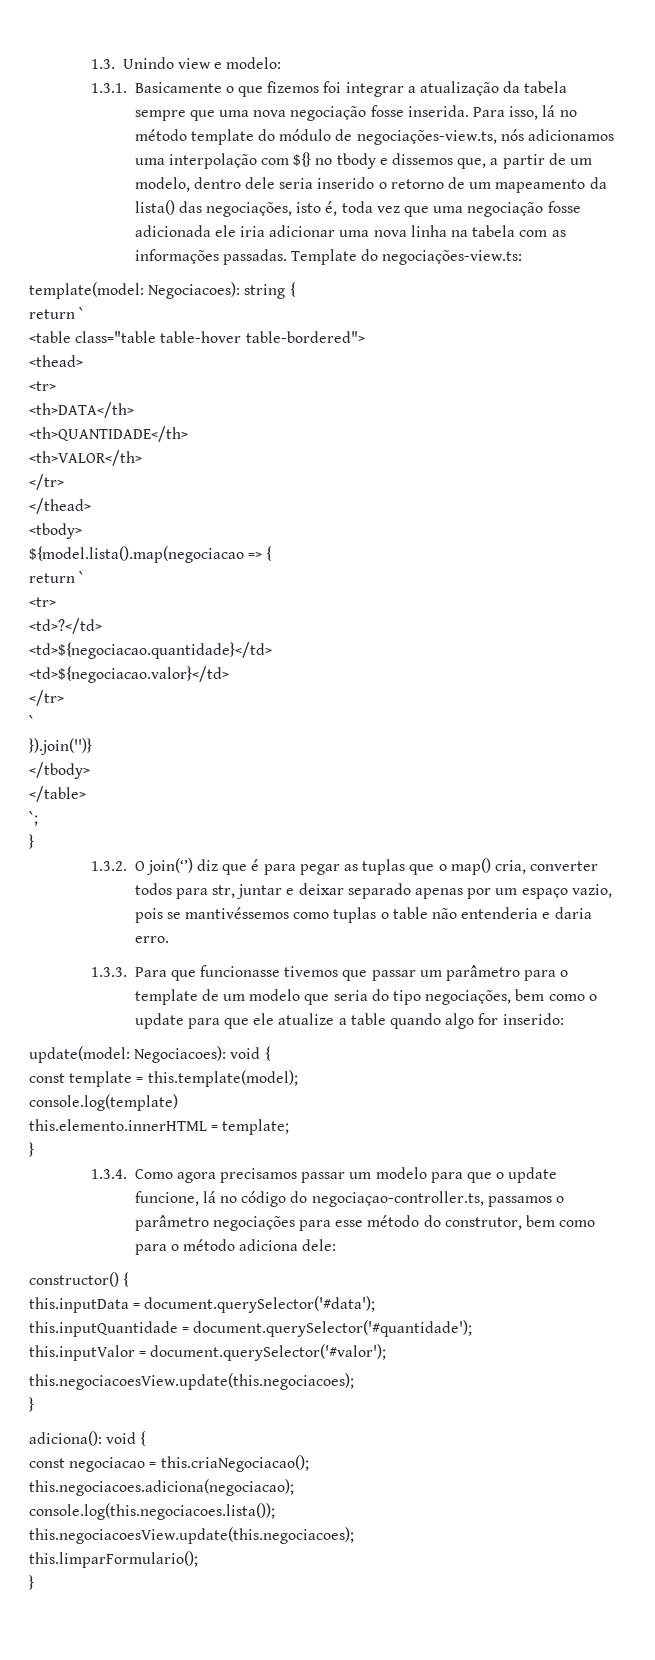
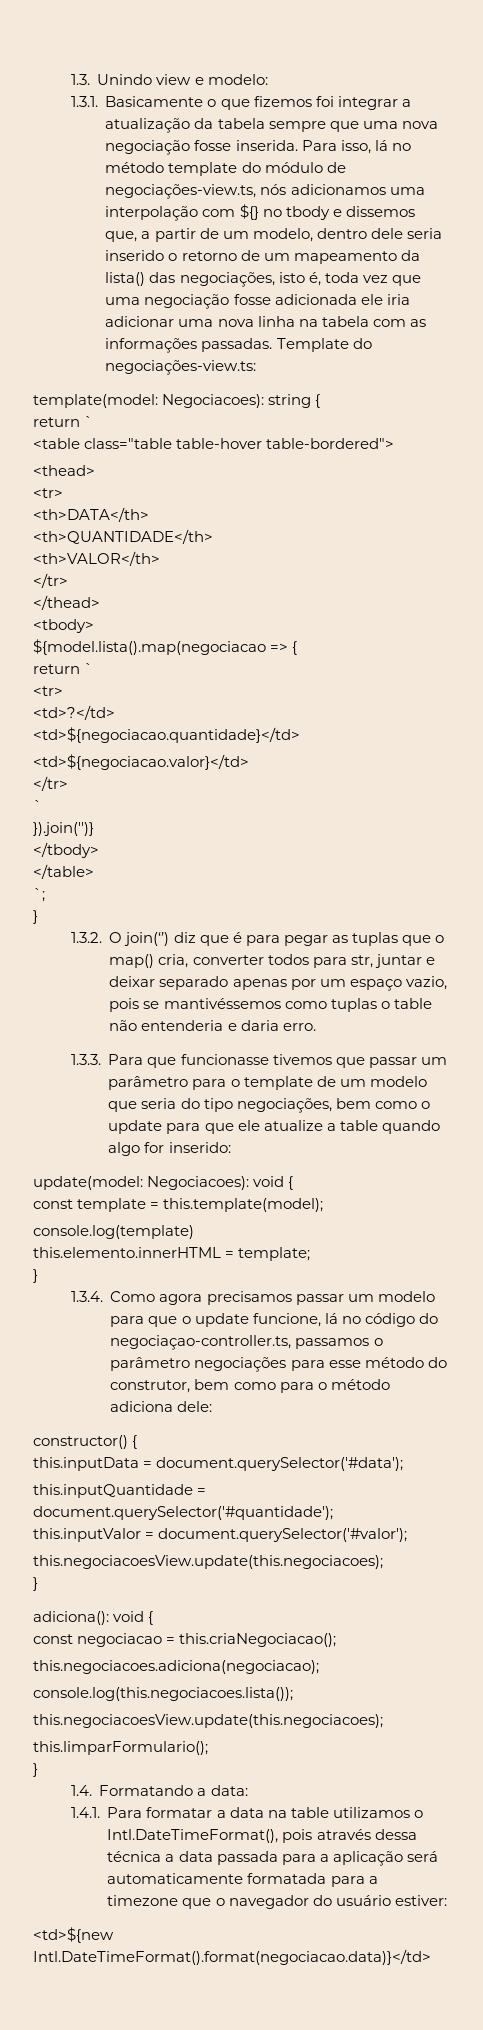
(34, 1582) none -> [70,1785,248,1796] [70,1807,423,1818] [107,1829,417,1843] [107,1851,438,1866] [107,1873,378,1887] [107,1895,447,1909] [33,1927,114,1943] [33,1949,431,1965] // 1.4. Formatando a data: // 1.4.1. Para formatar a data na table utilizamos o Intl.DateTimeFormat(), pois através dessa técnica a data passada para a aplicação será automaticamente formatada para a timezone que o navegador do usuário estiver: // <td>${new Intl.DateTimeFormat().format(negociacao.data)}</td>

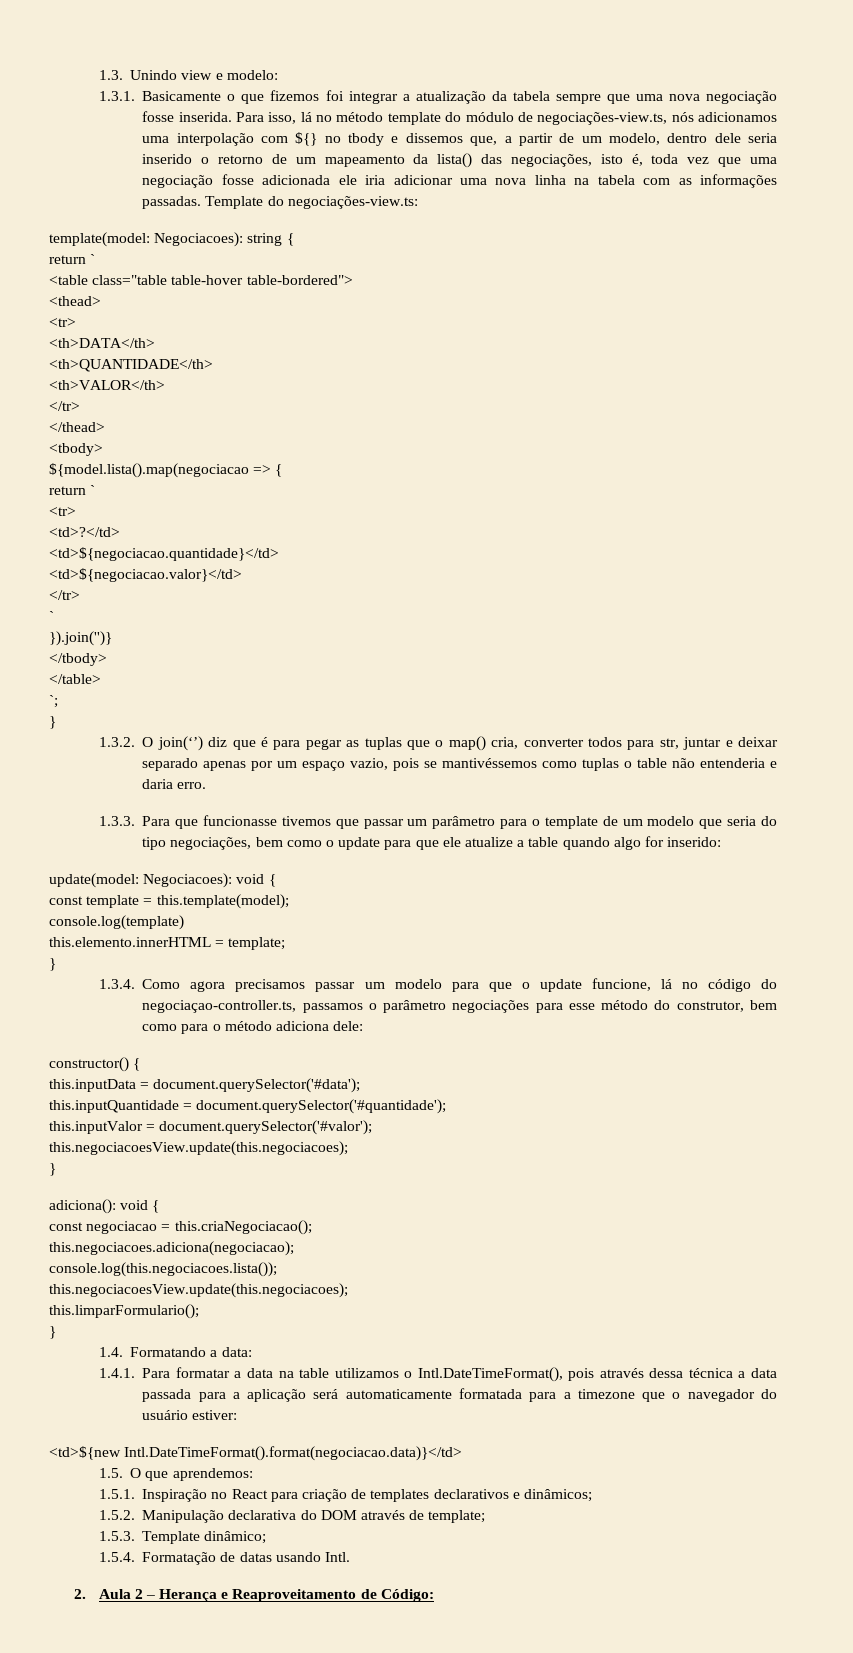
(431, 1957) none -> [98,1468,253,1481] [98,1489,592,1502] [98,1510,486,1523] [98,1531,267,1544] [98,1552,351,1565] [73,1589,434,1602] // 1.5. O que aprendemos: // 1.5.1. Inspiração no React para criação de templates declarativos e dinâmicos; // 1.5.2. Manipulação declarativa do DOM através de template; // 1.5.3. Template dinâmico; // 1.5.4. Formatação de datas usando Intl. // 2. Aula 2 – Herança e Reaproveitamento de Código:

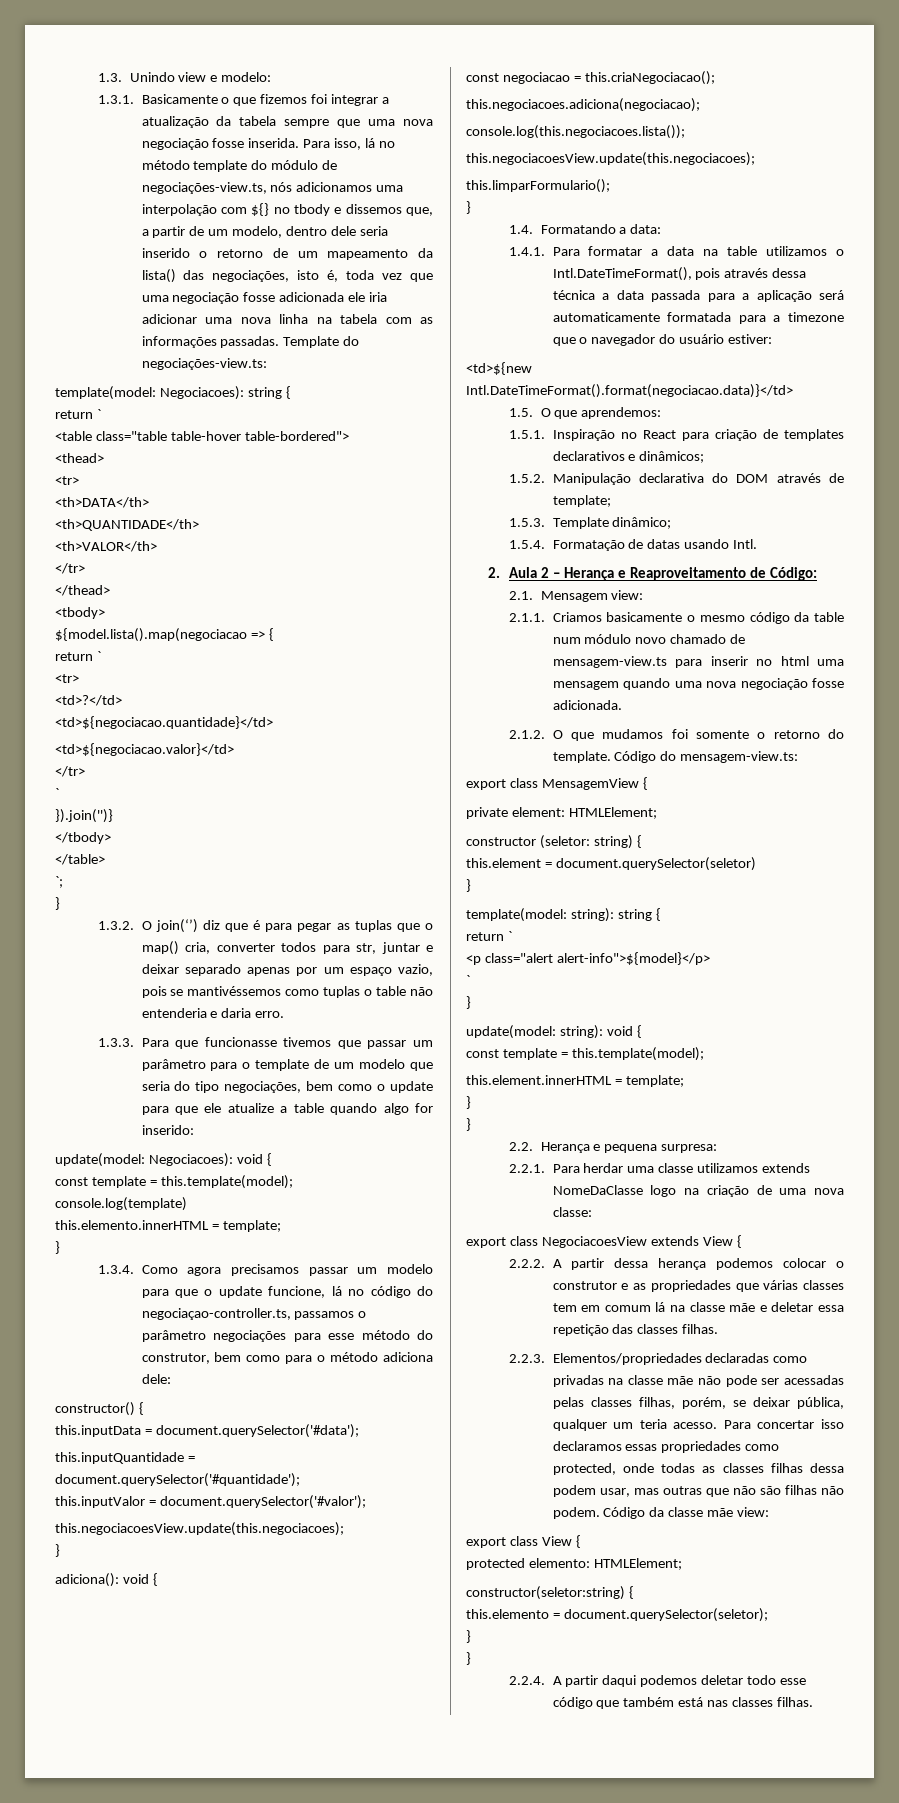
(434, 1595) none -> [509,590,644,602] [509,612,844,624] [552,634,746,644] [552,656,844,668] [552,678,844,690] [552,700,622,710] [509,729,844,741] [552,751,799,763] [466,777,648,790] [466,807,657,819] [466,835,642,849] [466,857,756,871] [466,879,471,892] [466,908,661,922] [466,931,512,941] [466,952,710,965] [466,975,470,985] [466,996,471,1009] [466,1025,642,1039] [466,1047,704,1061] [466,1075,684,1087] [466,1096,471,1109] [466,1118,471,1131] [509,1142,718,1153] [509,1163,811,1173] [552,1185,844,1197] [552,1207,592,1217] [466,1235,742,1248] [509,1258,844,1270] [552,1280,844,1292] [552,1302,845,1312] [552,1324,719,1336] [509,1353,808,1365] [552,1375,844,1387] [552,1397,844,1409] [552,1419,844,1431] [552,1441,780,1453] [552,1463,844,1475] [552,1485,844,1497] [552,1507,770,1519] [466,1535,581,1548] [466,1558,682,1570] [466,1586,634,1600] [466,1608,768,1622] [466,1630,471,1643] [466,1652,471,1665] [509,1675,806,1687] [552,1697,813,1709] // 2.1. Mensagem view: // 2.1.1. Criamos basicamente o mesmo código da table num módulo novo chamado de mensagem-view.ts para inserir no html uma mensagem quando uma nova negociação fosse adicionada. // 2.1.2. O que mudamos foi somente o retorno do template. Código do mensagem-view.ts: // export class MensagemView { // private element: HTMLElement; // constructor (seletor: string) { // this.element = document.querySelector(seletor) // } // template(model: string): string { // return ` // <p class="alert alert-info">${model}</p> // ` // } // update(model: string): void { // const template = this.template(model); // this.element.innerHTML = template; // } // } // 2.2. Herança e pequena surpresa: // 2.2.1. Para herdar uma classe utilizamos extends NomeDaClasse logo na criação de uma nova classe: // export class NegociacoesView extends View { // 2.2.2. A partir dessa herança podemos colocar o construtor e as propriedades que várias classes tem em comum lá na classe mãe e deletar essa repetição das classes filhas. // 2.2.3. Elementos/propriedades declaradas como privadas na classe mãe não pode ser acessadas pelas classes filhas, porém, se deixar pública, qualquer um teria acesso. Para concertar isso declaramos essas propriedades como protected, onde todas as classes filhas dessa podem usar, mas outras que não são filhas não podem. Código da classe mãe view: // export class View { // protected elemento: HTMLElement; // constructor(seletor:string) { // this.elemento = document.querySelector(seletor); // } // } // 2.2.4. A partir daqui podemos deletar todo esse código que também está nas classes filhas.

